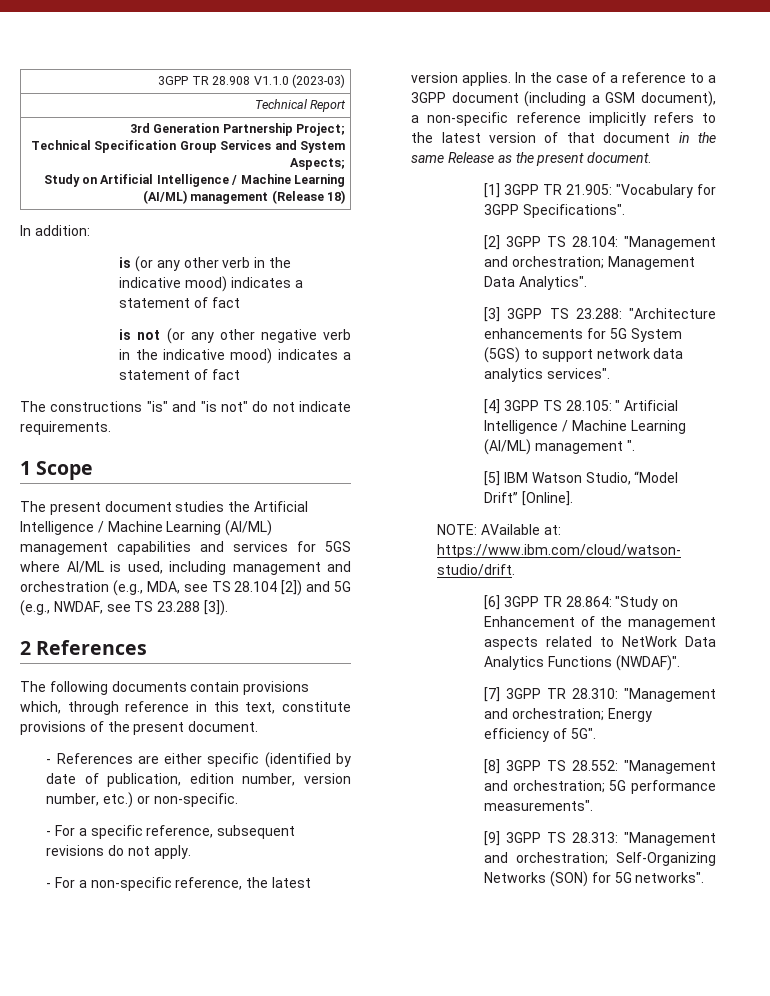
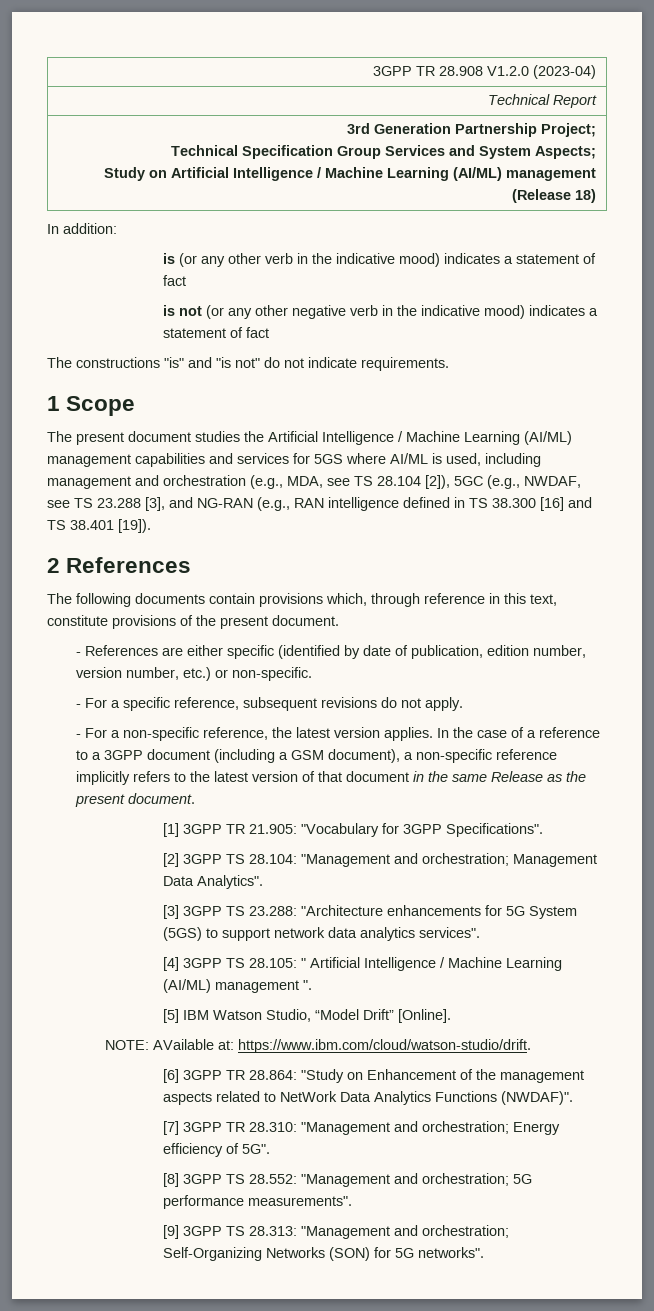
[253,74,345,88] V1.1.0 (2023-03) -> [487,65,597,79] V1.2.0 (2023-04)
[281,580,351,596] [2]) and 5G -> [425,475,483,489] [2]), 5GC
[203,600,228,616] [3]). -> [145,497,592,511] [47,519,151,533] [3], and NG-RAN (e.g., RAN intelligence defined in TS 38.300 [16] and TS 38.401 [19]).

